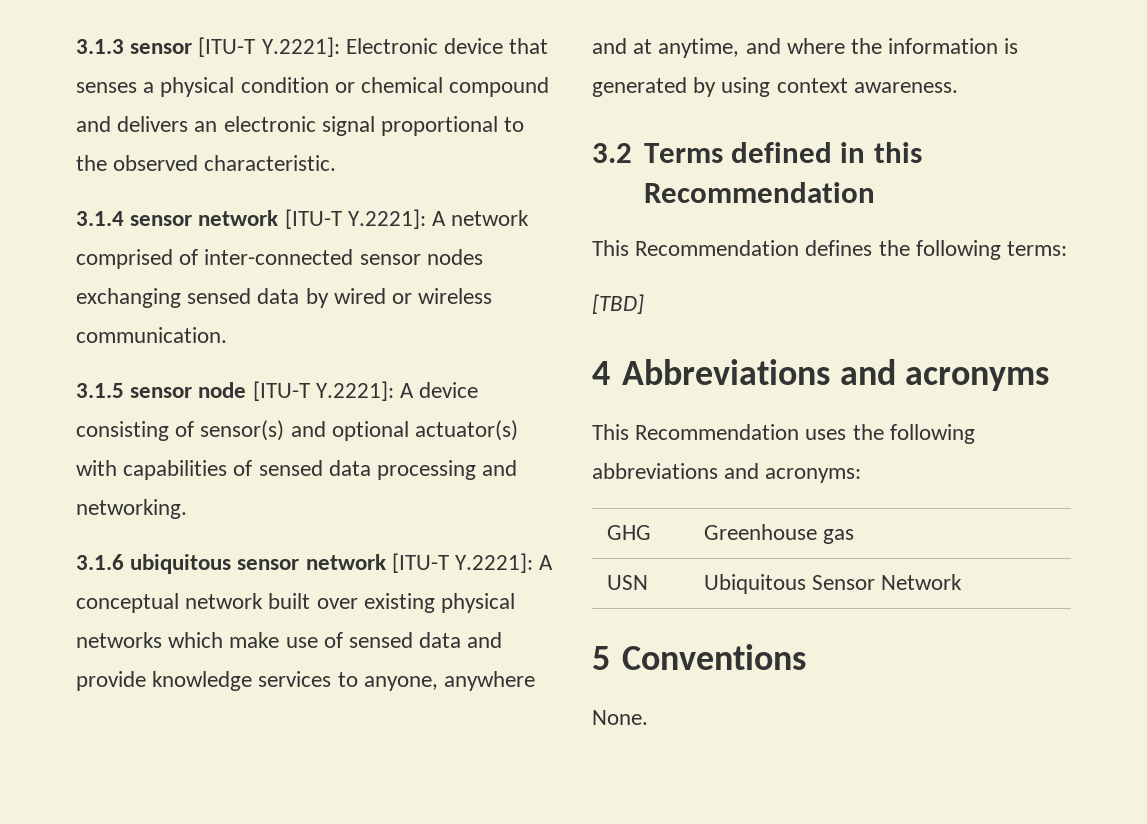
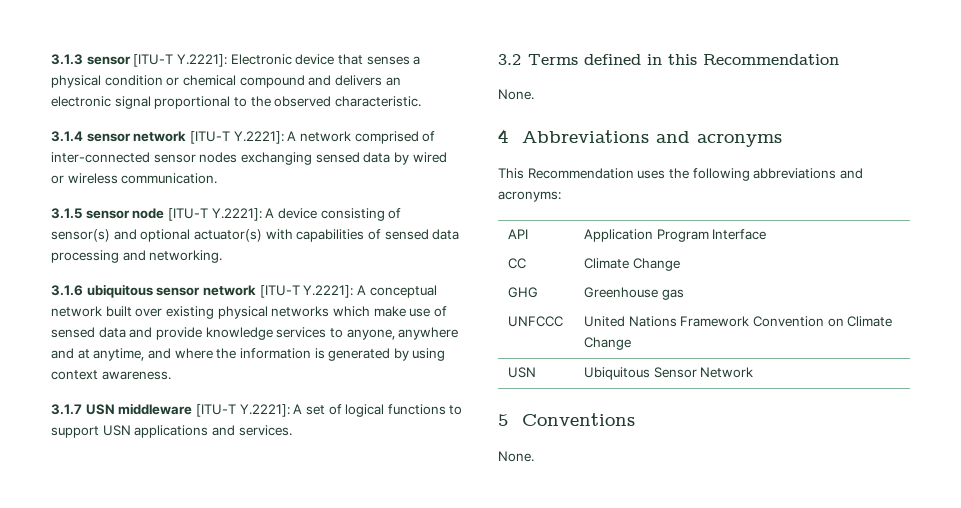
(958, 87) none -> [51,403,463,417] [51,425,292,438] // 3.1.7 USN middleware [ITU-T Y.2221]: A set of logical functions to support USN applications and services.
[592,240,1068,260] [592,294,644,314] This Recommendation defines the following terms: // [TBD] -> [498,89,534,100] None.
(862, 475) none -> [508,229,529,239] [508,258,527,269] API // CC //
[703,524,854,544] | Greenhouse gas -> [508,316,564,327] [584,229,767,242] [584,258,680,271] [584,287,684,300] [584,316,893,327] [584,337,632,350] // UNFCCC | Application Program Interface // Climate Change // Greenhouse gas // United Nations Framework Convention on Climate Change

